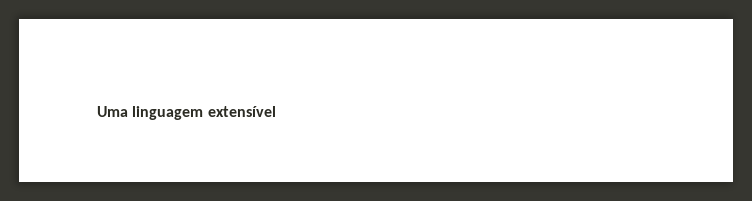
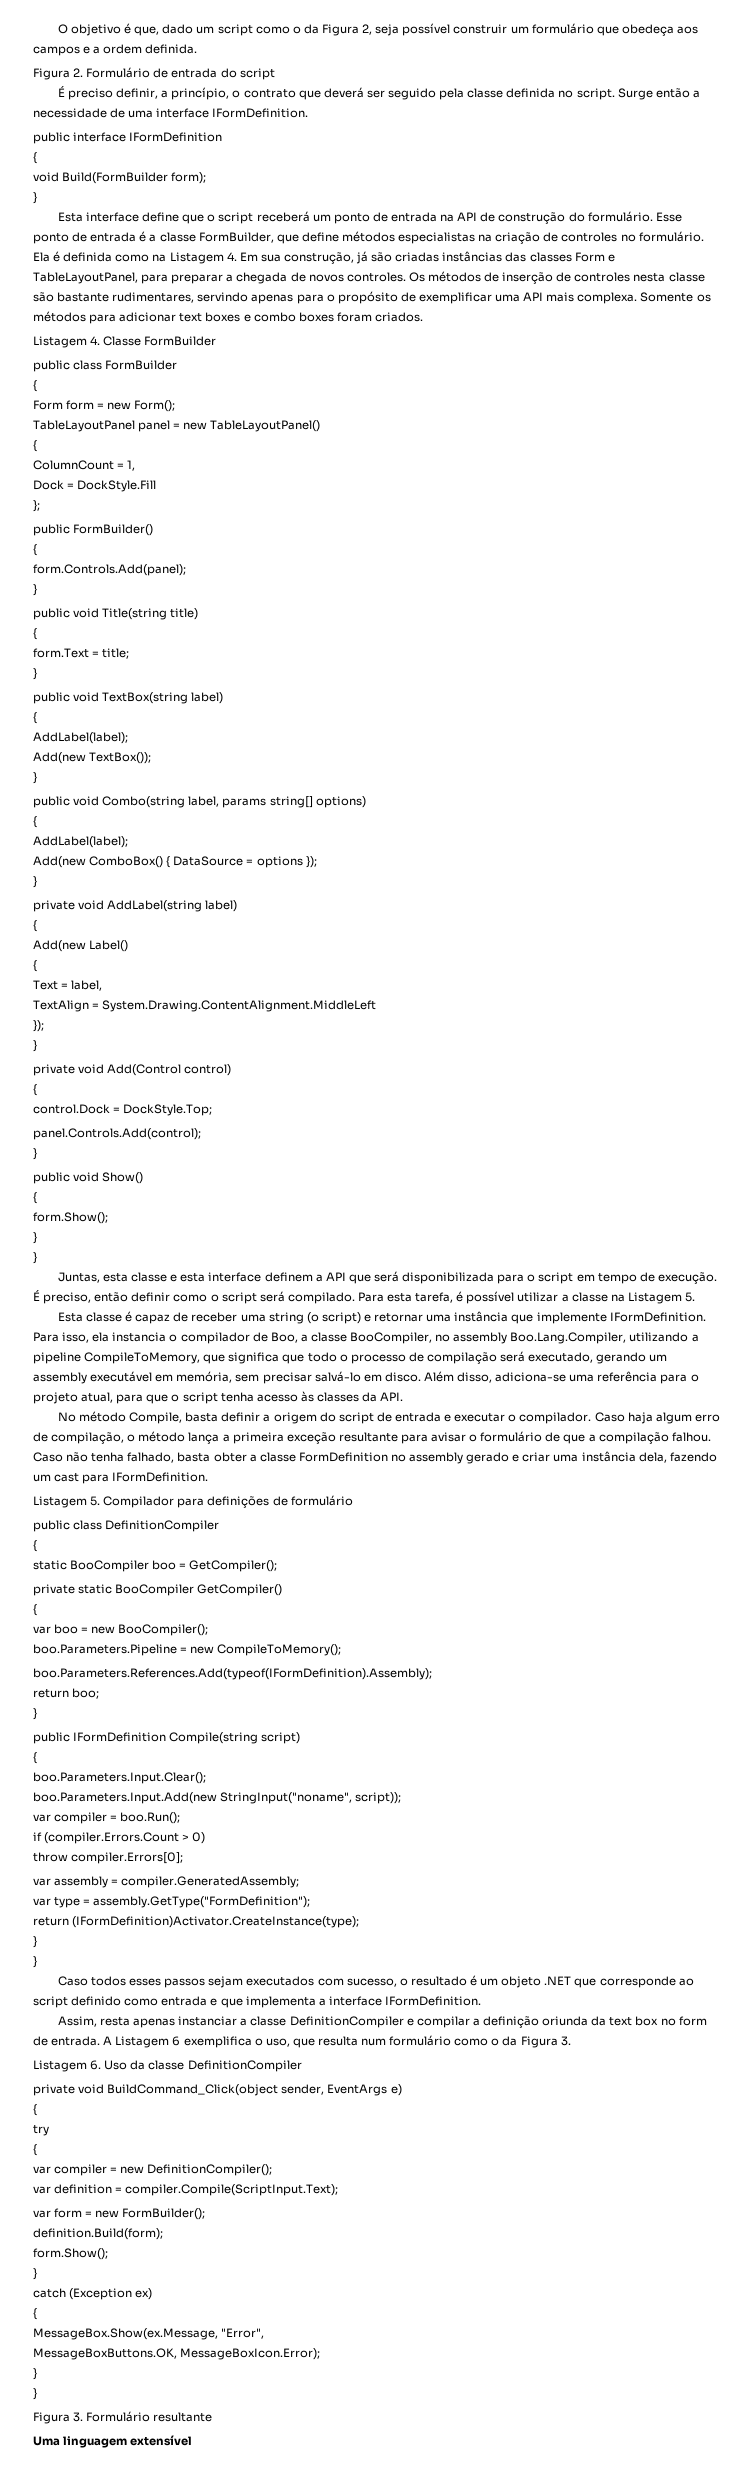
(97, 111) none -> [57,23,698,36] [33,44,198,56] [33,67,275,80] [57,86,700,100] [33,108,309,118] [33,132,223,144] [33,152,37,164] [33,172,207,184] [33,192,37,204] [57,211,682,224] [33,231,704,244] [33,251,615,264] [33,271,705,284] [33,291,711,304] [33,311,423,324] [33,336,217,348] [33,360,178,372] [33,380,37,392] [33,400,176,412] [33,420,321,432] [33,440,37,452] [33,460,136,471] [33,480,157,492] [33,500,40,512] [33,524,154,536] [33,544,37,556] [33,564,186,576] [33,584,37,596] [33,608,199,620] [33,628,37,640] [33,648,130,659] [33,668,37,680] [33,692,224,704] [33,712,37,724] [33,732,128,744] [33,752,152,764] [33,772,37,784] [33,796,366,808] [33,816,37,828] [33,836,128,848] [33,856,317,868] [33,876,37,888] [33,900,238,912] [33,920,37,932] [33,940,129,952] [33,960,37,972] [33,980,103,991] [33,1000,377,1012] [33,1020,44,1032] [33,1040,37,1052] [33,1064,232,1076] [33,1084,37,1096] [33,1104,213,1116] [33,1128,201,1140] [33,1148,37,1160] [33,1172,144,1184] [33,1192,37,1204] [33,1212,108,1224] [33,1232,37,1244] [33,1252,37,1264] [57,1271,717,1284] [33,1290,695,1304] [57,1311,706,1324] [33,1332,699,1344] [33,1351,668,1364] [33,1371,699,1384] [33,1391,404,1404] [57,1411,720,1424] [33,1431,711,1444] [33,1451,717,1464] [33,1472,209,1484] [33,1495,353,1508] [33,1520,220,1532] [33,1540,37,1552] [33,1560,278,1572] [33,1584,283,1596] [33,1604,37,1616] [33,1624,209,1636] [33,1644,342,1656] [33,1668,432,1680] [33,1688,100,1699] [33,1708,37,1720] [33,1732,301,1744] [33,1752,37,1764] [33,1772,206,1784] [33,1792,402,1804] [33,1812,181,1824] [33,1832,206,1844] [33,1852,184,1864] [33,1876,300,1888] [33,1896,311,1908] [33,1916,360,1928] [33,1936,37,1948] [33,1956,37,1968] [57,1975,694,1988] [33,1996,481,2008] [57,2016,707,2028] [33,2035,571,2048] [33,2060,302,2072] [33,2084,402,2096] [33,2104,37,2116] [33,2125,49,2136] [33,2144,37,2156] [33,2164,273,2176] [33,2184,339,2196] [33,2208,206,2220] [33,2228,163,2240] [33,2248,108,2260] [33,2268,37,2280] [33,2288,153,2300] [33,2308,37,2320] [33,2328,265,2340] [33,2348,321,2360] [33,2368,37,2380] [33,2388,37,2400] [33,2411,213,2424] O objetivo é que, dado um script como o da Figura 2, seja possível construir um formulário que obedeça aos campos e a ordem definida. // Figura 2. Formulário de entrada do script // É preciso definir, a princípio, o contrato que deverá ser seguido pela classe definida no script. Surge então a necessidade de uma interface IFormDefinition. // public interface IFormDefinition // { // void Build(FormBuilder form); // } // Esta interface define que o script receberá um ponto de entrada na API de construção do formulário. Esse ponto de entrada é a classe FormBuilder, que define métodos especialistas na criação de controles no formulário. Ela é definida como na Listagem 4. Em sua construção, já são criadas instâncias das classes Form e TableLayoutPanel, para preparar a chegada de novos controles. Os métodos de inserção de controles nesta classe são bastante rudimentares, servindo apenas para o propósito de exemplificar uma API mais complexa. Somente os métodos para adicionar text boxes e combo boxes foram criados. // Listagem 4. Classe FormBuilder // public class FormBuilder // { // Form form = new Form(); // TableLayoutPanel panel = new TableLayoutPanel() // { // ColumnCount = 1, // Dock = DockStyle.Fill // }; // public FormBuilder() // { // form.Controls.Add(panel); // } // public void Title(string title) // { // form.Text = title; // } // public void TextBox(string label) // { // AddLabel(label); // Add(new TextBox()); // } // public void Combo(string label, params string[] options) // { // AddLabel(label); // Add(new ComboBox() { DataSource = options }); // } // private void AddLabel(string label) // { // Add(new Label() // { // Text = label, // TextAlign = System.Drawing.ContentAlignment.MiddleLeft // }); // } // private void Add(Control control) // { // control.Dock = DockStyle.Top; // panel.Controls.Add(control); // } // public void Show() // { // form.Show(); // } // } // Juntas, esta classe e esta interface definem a API que será disponibilizada para o script em tempo de execução. É preciso, então definir como o script será compilado. Para esta tarefa, é possível utilizar a classe na Listagem 5. // Esta classe é capaz de receber uma string (o script) e retornar uma instância que implemente IFormDefinition. Para isso, ela instancia o compilador de Boo, a classe BooCompiler, no assembly Boo.Lang.Compiler, utilizando a pipeline CompileToMemory, que significa que todo o processo de compilação será executado, gerando um assembly executável em memória, sem precisar salvá-lo em disco. Além disso, adiciona-se uma referência para o projeto atual, para que o script tenha acesso às classes da API. // No método Compile, basta definir a origem do script de entrada e executar o compilador. Caso haja algum erro de compilação, o método lança a primeira exceção resultante para avisar o formulário de que a compilação falhou. Caso não tenha falhado, basta obter a classe FormDefinition no assembly gerado e criar uma instância dela, fazendo um cast para IFormDefinition. // Listagem 5. Compilador para definições de formulário // public class DefinitionCompiler // { // static BooCompiler boo = GetCompiler(); // private static BooCompiler GetCompiler() // { // var boo = new BooCompiler(); // boo.Parameters.Pipeline = new CompileToMemory(); // boo.Parameters.References.Add(typeof(IFormDefinition).Assembly); // return boo; // } // public IFormDefinition Compile(string script) // { // boo.Parameters.Input.Clear(); // boo.Parameters.Input.Add(new StringInput("noname", script)); // var compiler = boo.Run(); // if (compiler.Errors.Count > 0) // throw compiler.Errors[0]; // var assembly = compiler.GeneratedAssembly; // var type = assembly.GetType("FormDefinition"); // return (IFormDefinition)Activator.CreateInstance(type); // } // } // Caso todos esses passos sejam executados com sucesso, o resultado é um objeto .NET que corresponde ao script definido como entrada e que implementa a interface IFormDefinition. // Assim, resta apenas instanciar a classe DefinitionCompiler e compilar a definição oriunda da text box no form de entrada. A Listagem 6 exemplifica o uso, que resulta num formulário como o da Figura 3. // Listagem 6. Uso da classe DefinitionCompiler // private void BuildCommand_Click(object sender, EventArgs e) // { // try // { // var compiler = new DefinitionCompiler(); // var definition = compiler.Compile(ScriptInput.Text); // var form = new FormBuilder(); // definition.Build(form); // form.Show(); // } // catch (Exception ex) // { // MessageBox.Show(ex.Message, "Error", // MessageBoxButtons.OK, MessageBoxIcon.Error); // } // } // Figura 3. Formulário resultante //

